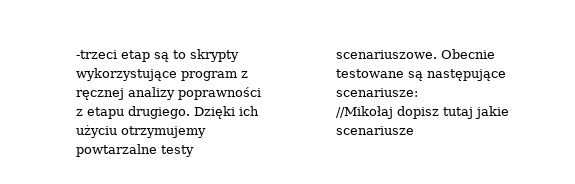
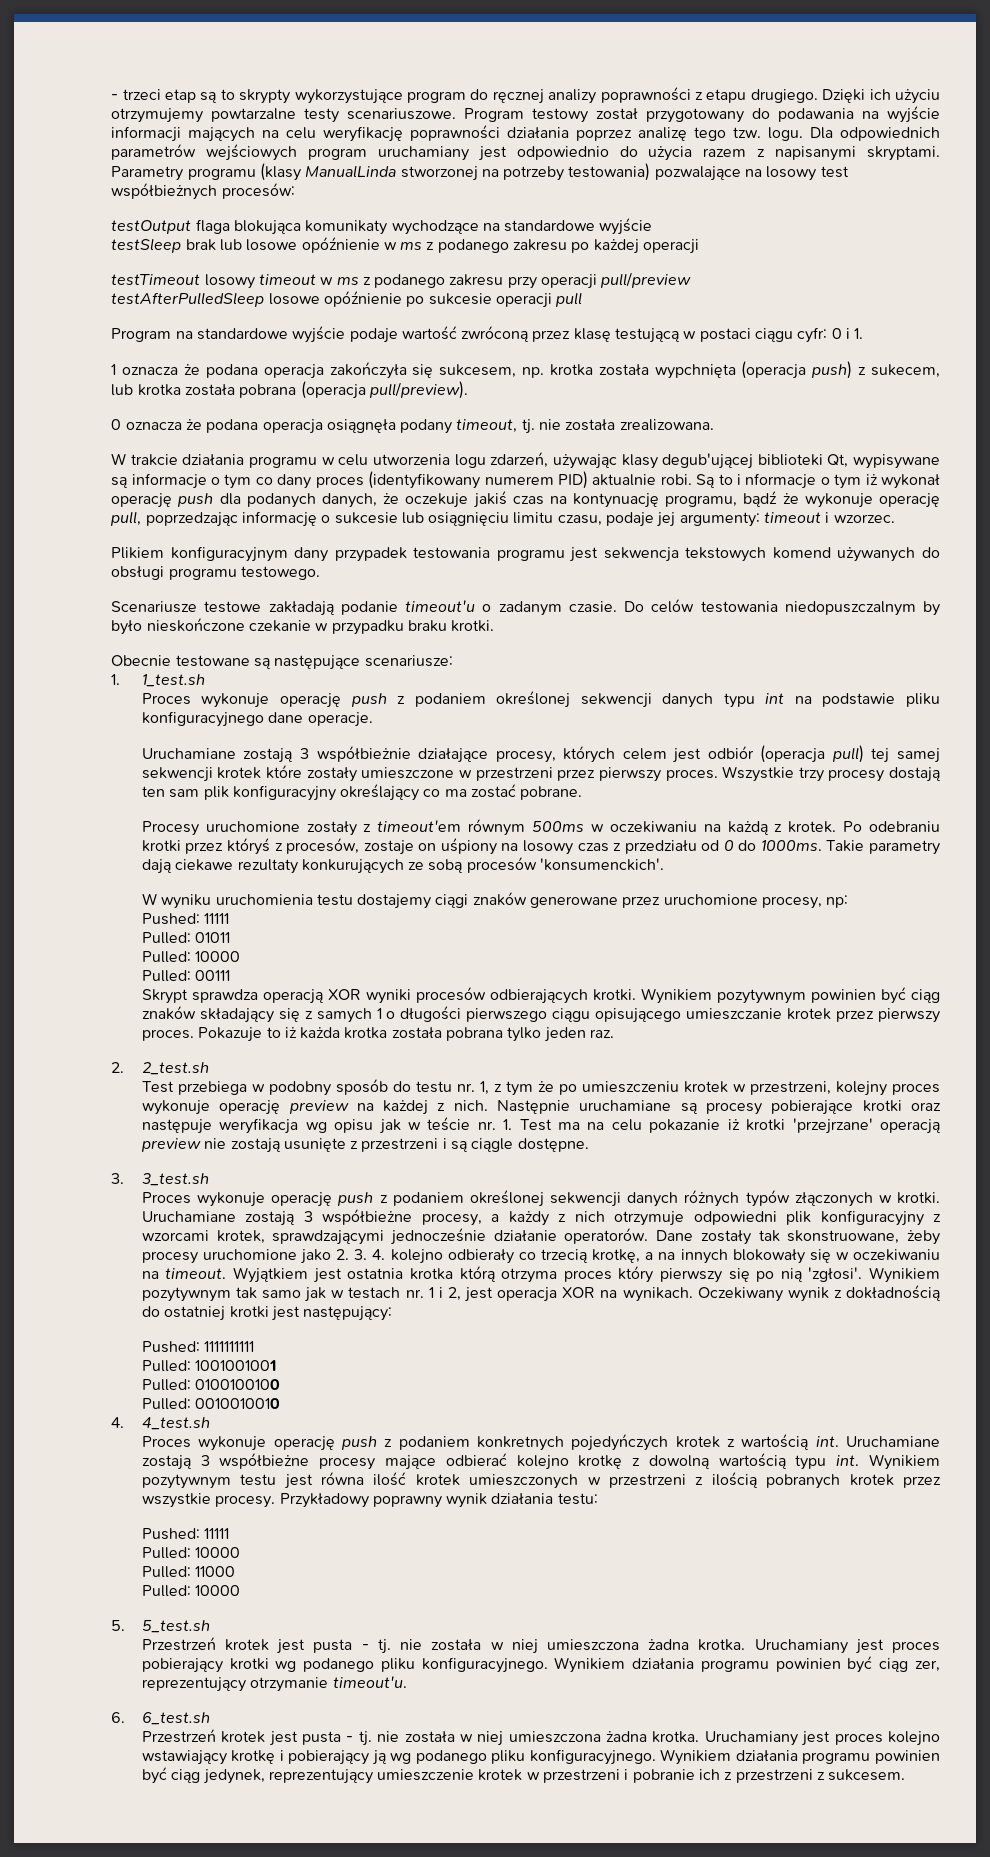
[75,50,117,59] -trzeci -> [111,89,161,100] - trzeci
[240,71,248,78] z -> [470,89,489,100] do
(437, 54) none -> [464,106,940,123] [111,125,940,142] [111,144,940,161] [111,163,849,181] [111,183,295,200] [111,218,653,235] [111,237,700,254] [111,272,692,289] [111,291,583,308] [111,326,864,343] [111,361,941,379] [111,381,468,399] [111,419,714,434] [111,452,940,469] [111,471,941,489] [111,491,941,508] [110,511,895,527] [111,546,940,562] [111,566,320,580] [111,599,941,616] [111,618,495,635] Program testowy został przygotowany do podawania na wyjście informacji mających na celu weryfikację poprawności działania poprzez analizę tego tzw. logu. Dla odpowiednich parametrów wejściowych program uruchamiany jest odpowiednio do użycia razem z napisanymi skryptami. Parametry programu (klasy ManualLinda stworzonej na potrzeby testowania) pozwalające na losowy test współbieżnych procesów: // testOutput flaga blokująca komunikaty wychodzące na standardowe wyjście // testSleep brak lub losowe opóźnienie w ms z podanego zakresu po każdej operacji // testTimeout losowy timeout w ms z podanego zakresu przy operacji pull/preview // testAfterPulledSleep losowe opóźnienie po sukcesie operacji pull // Program na standardowe wyjście podaje wartość zwróconą przez klasę testującą w postaci ciągu cyfr: 0 i 1. // 1 oznacza że podana operacja zakończyła się sukcesem, np. krotka została wypchnięta (operacja push) z sukecem, lub krotka została pobrana (operacja pull/preview). // 0 oznacza że podana operacja osiągnęła podany timeout, tj. nie została zrealizowana. // W trakcie działania programu w celu utworzenia logu zdarzeń, używając klasy degub'ującej biblioteki Qt, wypisywane są informacje o tym co dany proces (identyfikowany numerem PID) aktualnie robi. Są to i nformacje o tym iż wykonał operację push dla podanych danych, że oczekuje jakiś czas na kontynuację programu, bądź że wykonuje operację pull, poprzedzając informację o sukcesie lub osiągnięciu limitu czasu, podaje jej argumenty: timeout i wzorzec. // Plikiem konfiguracyjnym dany przypadek testowania programu jest sekwencja tekstowych komend używanych do obsługi programu testowego. // Scenariusze testowe zakładają podanie timeout'u o zadanym czasie. Do celów testowania niedopuszczalnym by było nieskończone czekanie w przypadku braku krotki. //
[335,106,509,119] [335,126,414,135] //Mikołaj dopisz tutaj jakie scenariusze -> [111,674,205,687] [141,691,940,708] [141,711,373,727] [141,745,940,763] [141,765,941,782] [141,784,583,801] [141,819,940,836] [141,838,941,855] [141,857,665,874] [141,892,849,909] [141,913,230,925] [141,932,231,944] [141,951,241,963] [141,970,231,982] [141,987,940,1004] [141,1006,941,1023] [141,1027,615,1042] [111,1062,209,1075] [141,1079,940,1096] [141,1100,942,1115] [141,1117,942,1134] [140,1138,589,1153] [111,1173,209,1186] [141,1190,940,1207] [141,1209,941,1226] [141,1228,941,1245] [141,1249,940,1264] [141,1266,941,1283] [141,1285,942,1302] [141,1306,393,1321] [141,1341,255,1353] [141,1360,278,1372] [141,1379,281,1391] [141,1398,281,1410] [111,1417,210,1430] [141,1434,941,1451] [141,1453,941,1470] [141,1472,942,1489] [141,1493,598,1508] [141,1528,230,1540] [141,1547,241,1559] [141,1566,236,1578] [141,1585,241,1597] [111,1620,210,1633] [141,1637,941,1654] [141,1656,940,1673] [141,1676,407,1692] [111,1712,210,1725] [141,1729,940,1746] [141,1749,940,1765] [141,1767,906,1784] 1. 1_test.sh // Proces wykonuje operację push z podaniem określonej sekwencji danych typu int na podstawie pliku konfiguracyjnego dane operacje. // Uruchamiane zostają 3 współbieżnie działające procesy, których celem jest odbiór (operacja pull) tej samej sekwencji krotek które zostały umieszczone w przestrzeni przez pierwszy proces. Wszystkie trzy procesy dostają ten sam plik konfiguracyjny określający co ma zostać pobrane. // Procesy uruchomione zostały z timeout'em równym 500ms w oczekiwaniu na każdą z krotek. Po odebraniu krotki przez któryś z procesów, zostaje on uśpiony na losowy czas z przedziału od 0 do 1000ms. Takie parametry dają ciekawe rezultaty konkurujących ze sobą procesów 'konsumenckich'. // W wyniku uruchomienia testu dostajemy ciągi znaków generowane przez uruchomione procesy, np: // Pushed: 11111 // Pulled: 01011 // Pulled: 10000 // Pulled: 00111 // Skrypt sprawdza operacją XOR wyniki procesów odbierających krotki. Wynikiem pozytywnym powinien być ciąg znaków składający się z samych 1 o długości pierwszego ciągu opisującego umieszczanie krotek przez pierwszy proces. Pokazuje to iż każda krotka została pobrana tylko jeden raz. // 2. 2_test.sh // Test przebiega w podobny sposób do testu nr. 1, z tym że po umieszczeniu krotek w przestrzeni, kolejny proces wykonuje operację preview na każdej z nich. Następnie uruchamiane są procesy pobierające krotki oraz następuje weryfikacja wg opisu jak w teście nr. 1. Test ma na celu pokazanie iż krotki 'przejrzane' operacją preview nie zostają usunięte z przestrzeni i są ciągle dostępne. // 3. 3_test.sh // Proces wykonuje operację push z podaniem określonej sekwencji danych różnych typów złączonych w krotki. Uruchamiane zostają 3 współbieżne procesy, a każdy z nich otrzymuje odpowiedni plik konfiguracyjny z wzorcami krotek, sprawdzającymi jednocześnie działanie operatorów. Dane zostały tak skonstruowane, żeby procesy uruchomione jako 2. 3. 4. kolejno odbierały co trzecią krotkę, a na innych blokowały się w oczekiwaniu na timeout. Wyjątkiem jest ostatnia krotka którą otrzyma proces który pierwszy się po nią 'zgłosi'. Wynikiem pozytywnym tak samo jak w testach nr. 1 i 2, jest operacja XOR na wynikach. Oczekiwany wynik z dokładnością do ostatniej krotki jest następujący: // Pushed: 1111111111 // Pulled: 1001001001 // Pulled: 0100100100 // Pulled: 0010010010 // 4. 4_test.sh // Proces wykonuje operację push z podaniem konkretnych pojedyńczych krotek z wartością int. Uruchamiane zostają 3 współbieżne procesy mające odbierać kolejno krotkę z dowolną wartością typu int. Wynikiem pozytywnym testu jest równa ilość krotek umieszczonych w przestrzeni z ilością pobranych krotek przez wszystkie procesy. Przykładowy poprawny wynik działania testu: // Pushed: 11111 // Pulled: 10000 // Pulled: 11000 // Pulled: 10000 // 5. 5_test.sh // Przestrzeń krotek jest pusta - tj. nie została w niej umieszczona żadna krotka. Uruchamiany jest proces pobierający krotki wg podanego pliku konfiguracyjnego. Wynikiem działania programu powinien być ciąg zer, reprezentujący otrzymanie timeout'u. // 6. 6_test.sh // Przestrzeń krotek jest pusta - tj. nie została w niej umieszczona żadna krotka. Uruchamiany jest proces kolejno wstawiający krotkę i pobierający ją wg podanego pliku konfiguracyjnego. Wynikiem działania programu powinien być ciąg jedynek, reprezentujący umieszczenie krotek w przestrzeni i pobranie ich z przestrzeni z sukcesem.

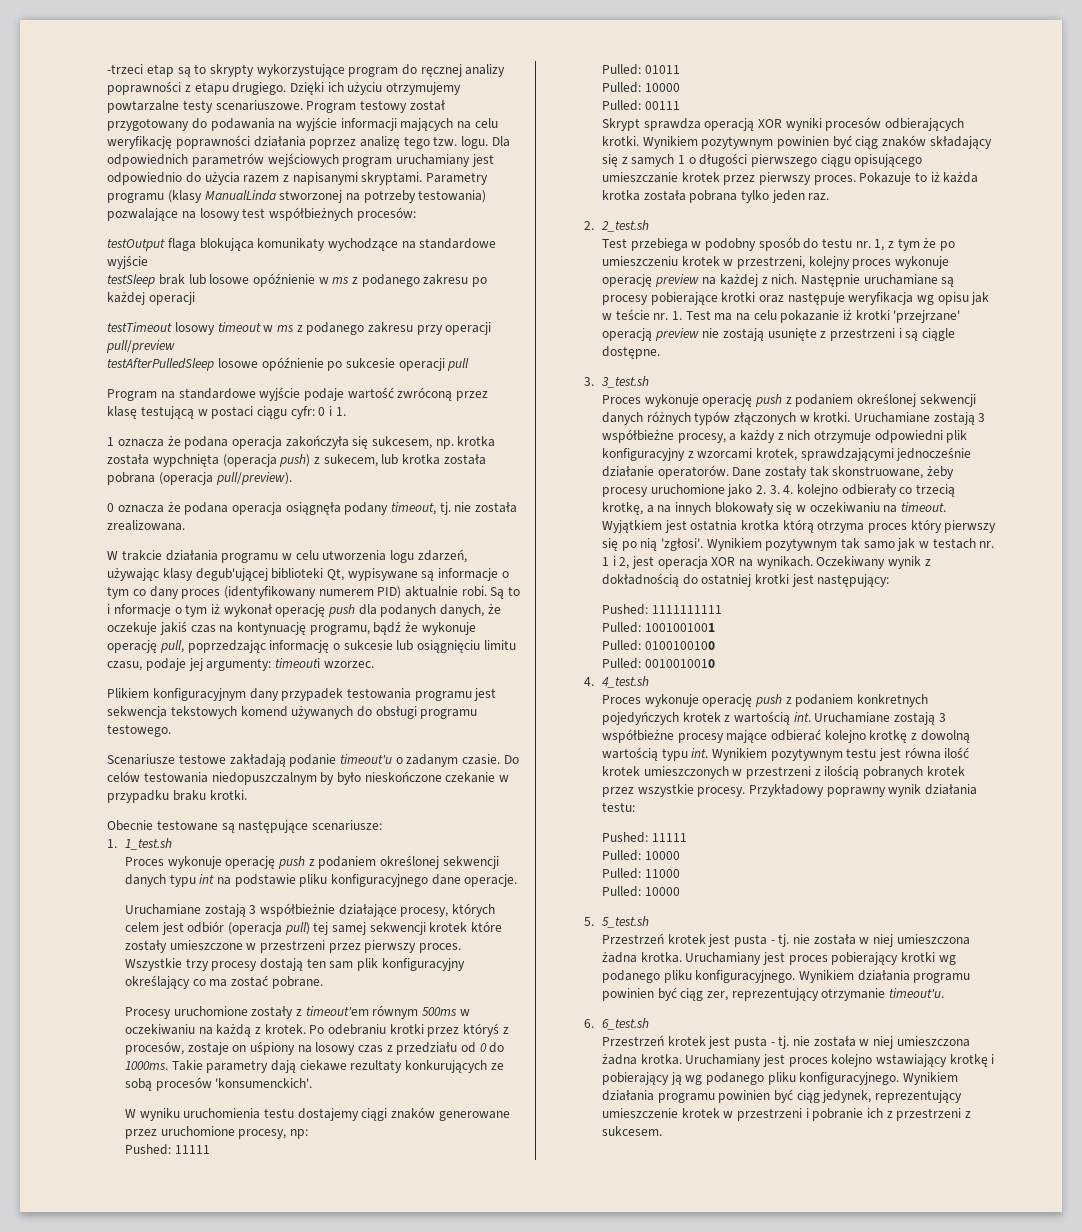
[111,89,161,100] - trzeci -> [107,64,144,74] -trzeci
[764,512,830,523] timeout i -> [274,658,320,668] timeouti

